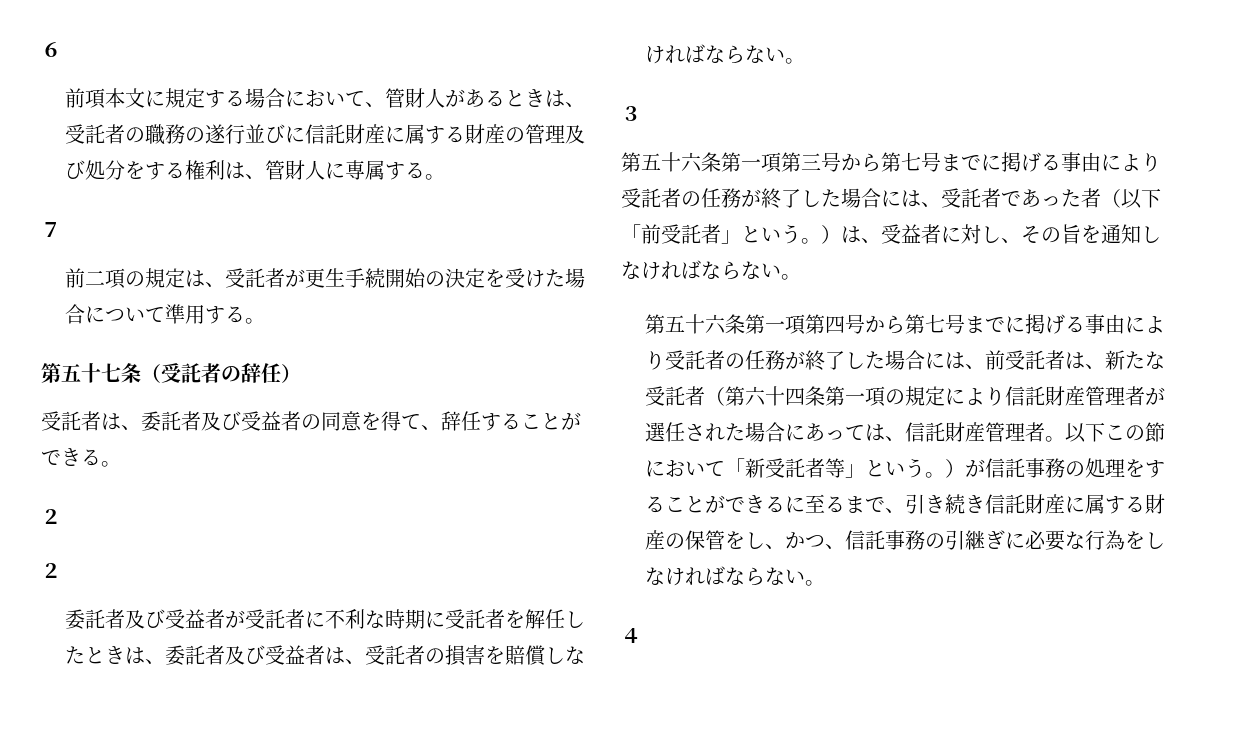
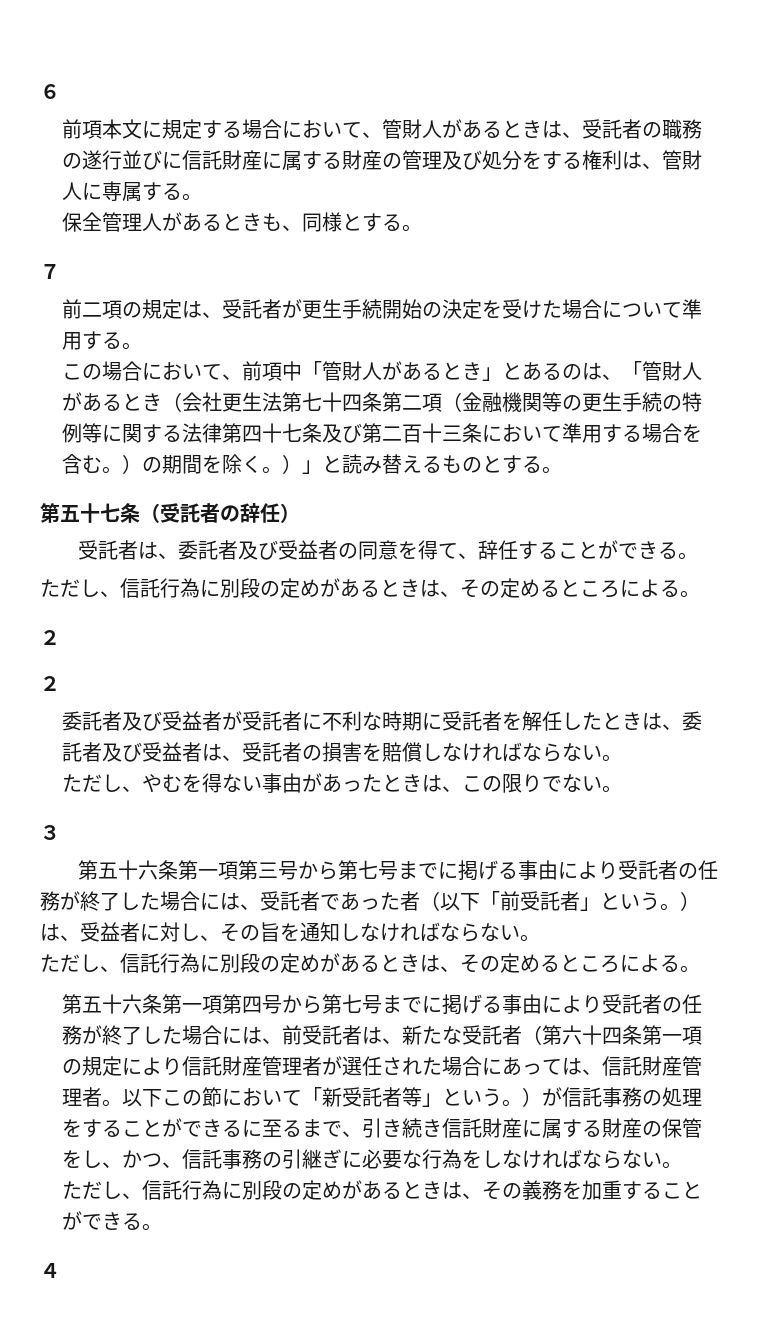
(445, 177) none -> [62,212,423,232] // 保全管理人があるときも、同様とする。
(265, 321) none -> [62,361,703,381] [62,392,703,412] [62,423,703,443] [62,454,563,474] // この場合において、前項中「管財人があるとき」とあるのは、「管財人があるとき（会社更生法第七十四条第二項（金融機関等の更生手続の特例等に関する法律第四十七条及び第二百十三条において準用する場合を含む。）の期間を除く。）」と読み替えるものとする。
(121, 464) none -> [40,578,700,598] // ただし、信託行為に別段の定めがあるときは、その定めるところによる。
(805, 61) none -> [62,773,623,793] // ただし、やむを得ない事由があったときは、この限りでない。
(801, 277) none -> [40,953,700,973] // ただし、信託行為に別段の定めがあるときは、その定めるところによる。
(825, 583) none -> [62,1180,703,1200] [62,1211,163,1231] // ただし、信託行為に別段の定めがあるときは、その義務を加重することができる。

